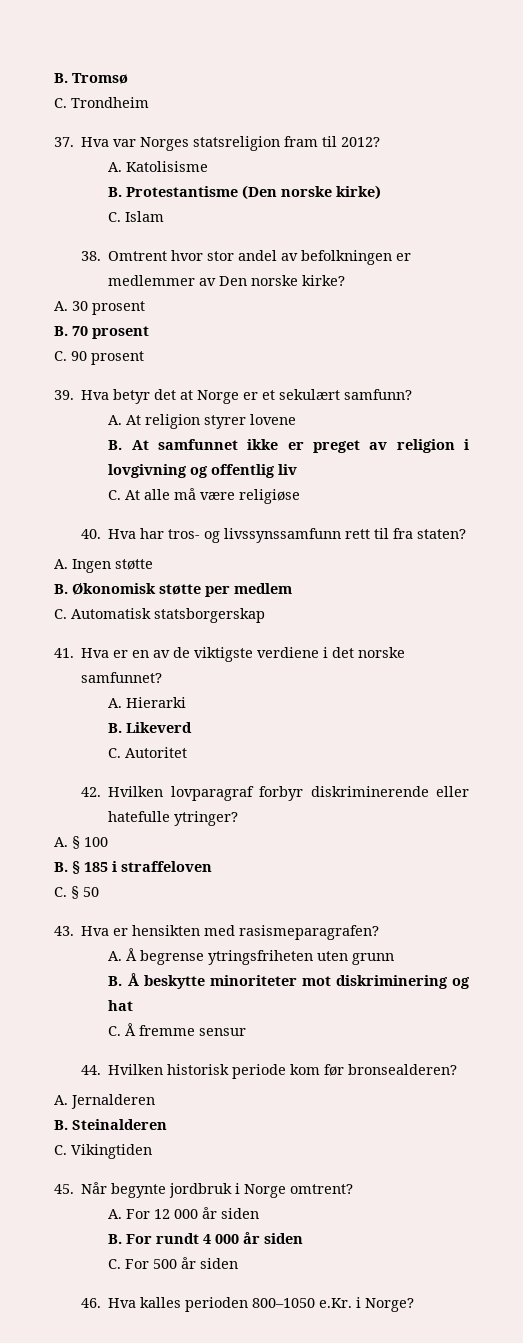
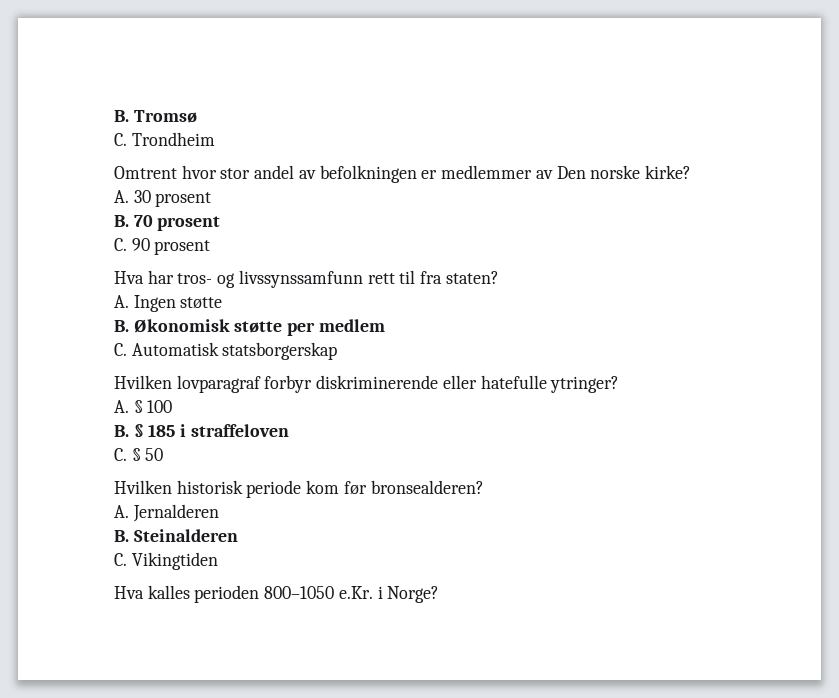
[54,136,381,151] [108,161,209,172] [108,185,382,200] [108,211,165,222] [81,251,102,261] 37. Hva var Norges statsreligion fram til 2012? // A. Katolisisme // B. Protestantisme (Den norske kirke) // C. Islam // 38. -> (215, 139) none
[54,389,413,404] [108,414,297,429] [108,439,469,453] [108,464,298,478] [108,488,301,504] [81,529,102,539] 39. Hva betyr det at Norge er et sekulært samfunn? // A. At religion styrer lovene // B. At samfunnet ikke er preget av religion i lovgivning og offentlig liv // C. At alle må være religiøse // 40. -> (211, 247) none
[54,647,406,662] [81,672,163,683] [108,697,187,708] [108,722,193,733] [108,747,188,758] [81,787,102,797] 41. Hva er en av de viktigste verdiene i det norske samfunnet? // A. Hierarki // B. Likeverd // C. Autoritet // 42. -> (338, 351) none
[54,925,380,940] [108,948,395,965] [108,973,471,989] [108,1000,134,1011] [108,1023,247,1036] [81,1065,102,1075] 43. Hva er hensikten med rasismeparagrafen? // A. Å begrense ytringsfriheten uten grunn // B. Å beskytte minoriteter mot diskriminering og hat // C. Å fremme sensur // 44. -> (164, 454) none
[54,1182,354,1198] [108,1207,260,1219] [108,1232,304,1244] [108,1257,239,1269] [81,1298,102,1308] 45. Når begynte jordbruk i Norge omtrent? // A. For 12 000 år siden // B. For rundt 4 000 år siden // C. For 500 år siden // 46. -> (218, 561) none

